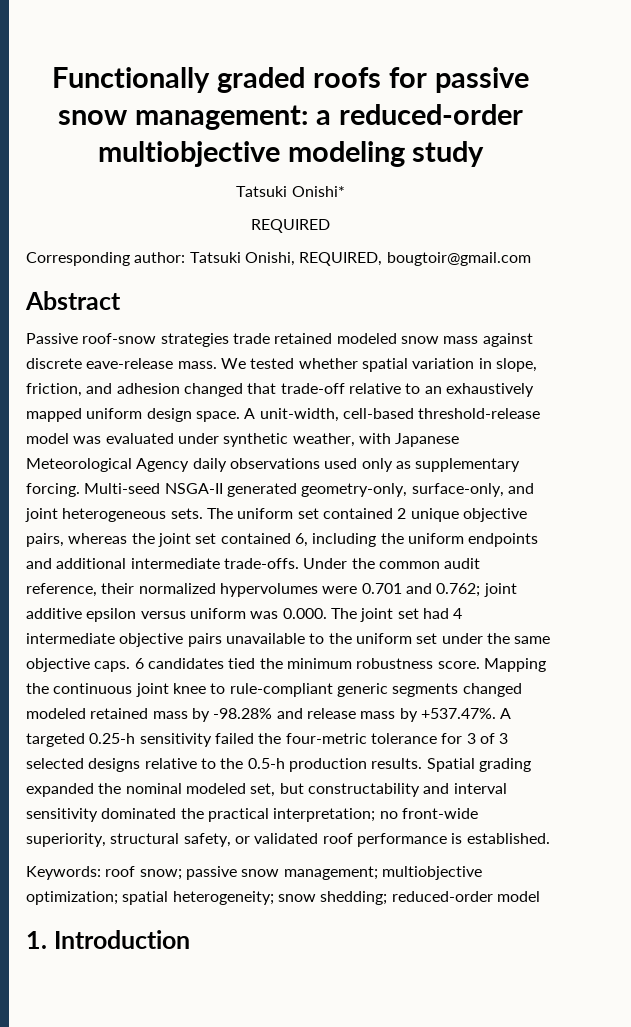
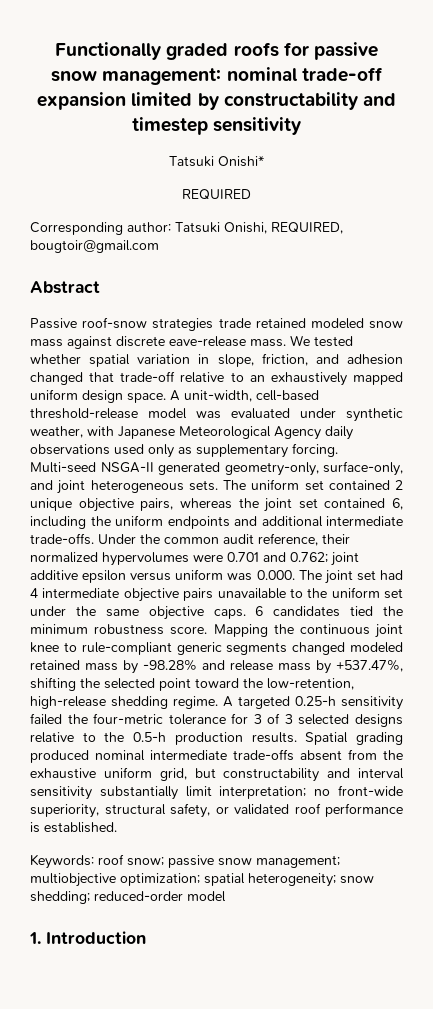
[315,104,523,125] [97,141,485,167] a reduced-order multiobjective modeling study -> [226,67,383,82] [37,92,396,110] [131,117,302,135] nominal trade-off expansion limited by constructability and timestep sensitivity
[420,708,496,719] +537.47%. -> [336,659,403,672] [30,677,354,691] [30,696,218,709] +537.47%, shifting the selected point toward the low-retention, high-release shedding regime.
[26,783,276,797] expanded the nominal modeled set, -> [30,749,403,763] [30,767,187,781] produced nominal intermediate trade-offs absent from the exhaustive uniform grid,
[101,808,269,822] dominated the practical -> [99,786,212,800] substantially limit

